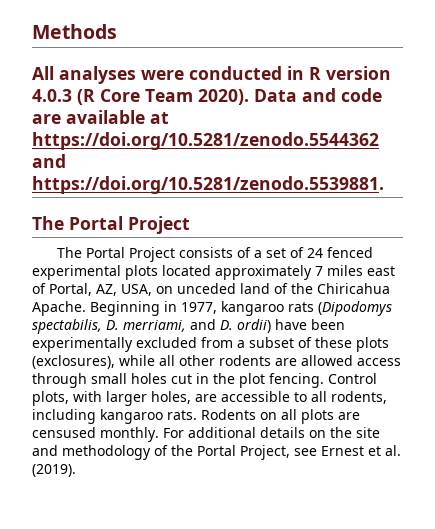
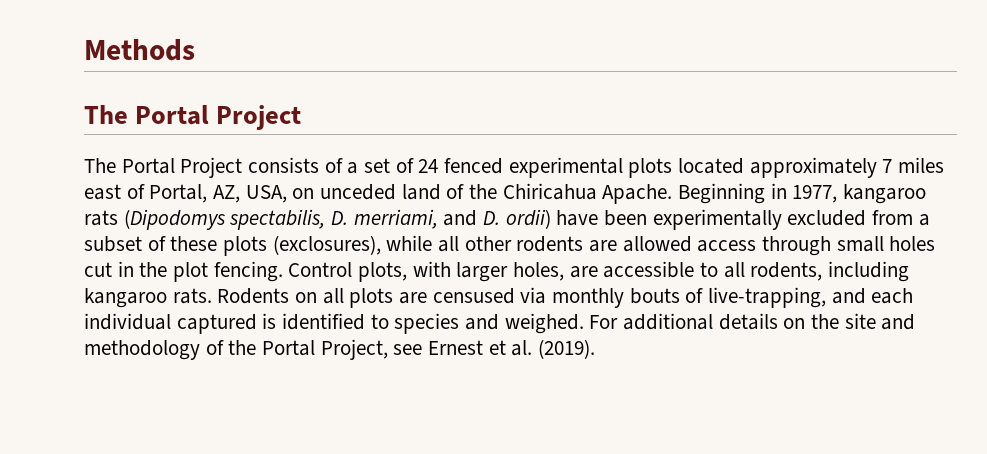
[32,66,391,84] [32,88,382,105] [32,110,169,124] [32,132,379,150] [32,154,66,168] [32,176,384,194] // All analyses were conducted in R version 4.0.3 (R Core Team 2020). Data and code are available at https://doi.org/10.5281/zenodo.5544362 and https://doi.org/10.5281/zenodo.5539881. -> (195, 50) none
[100,427,159,442] monthly. -> [520,287,914,308] [84,313,584,334] via monthly bouts of live-trapping, and each individual captured is identified to species and weighed.

